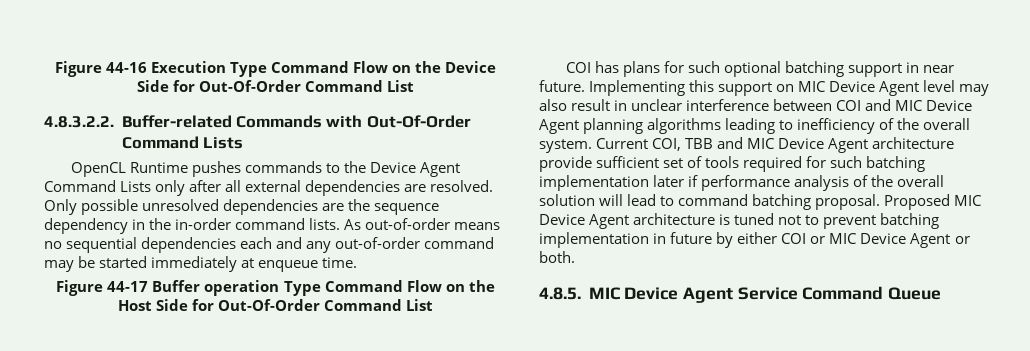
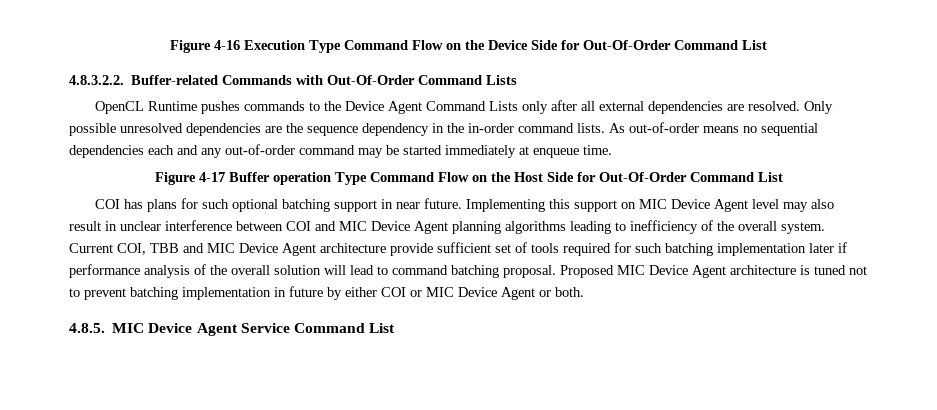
[54,61,147,77] Figure 44-16 -> [170,40,240,53] Figure 4-16
[107,281,149,292] 44-17 -> [198,172,225,182] 4-17
[888,287,942,300] Queue -> [369,323,396,333] List

